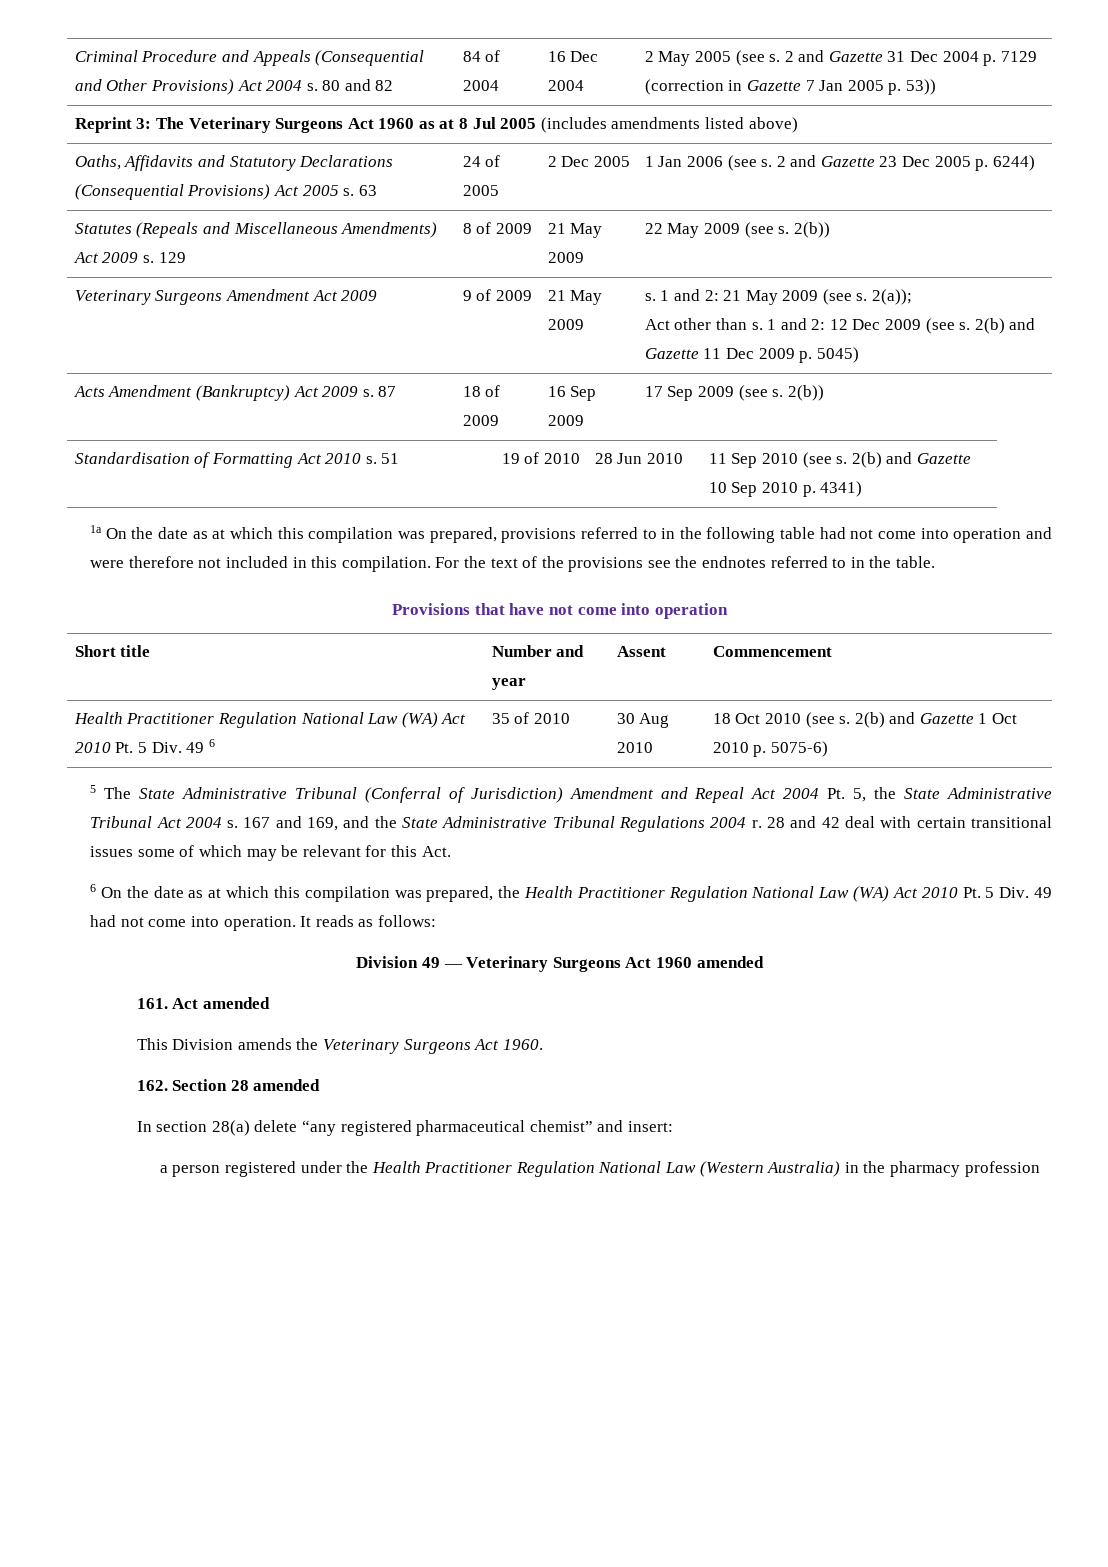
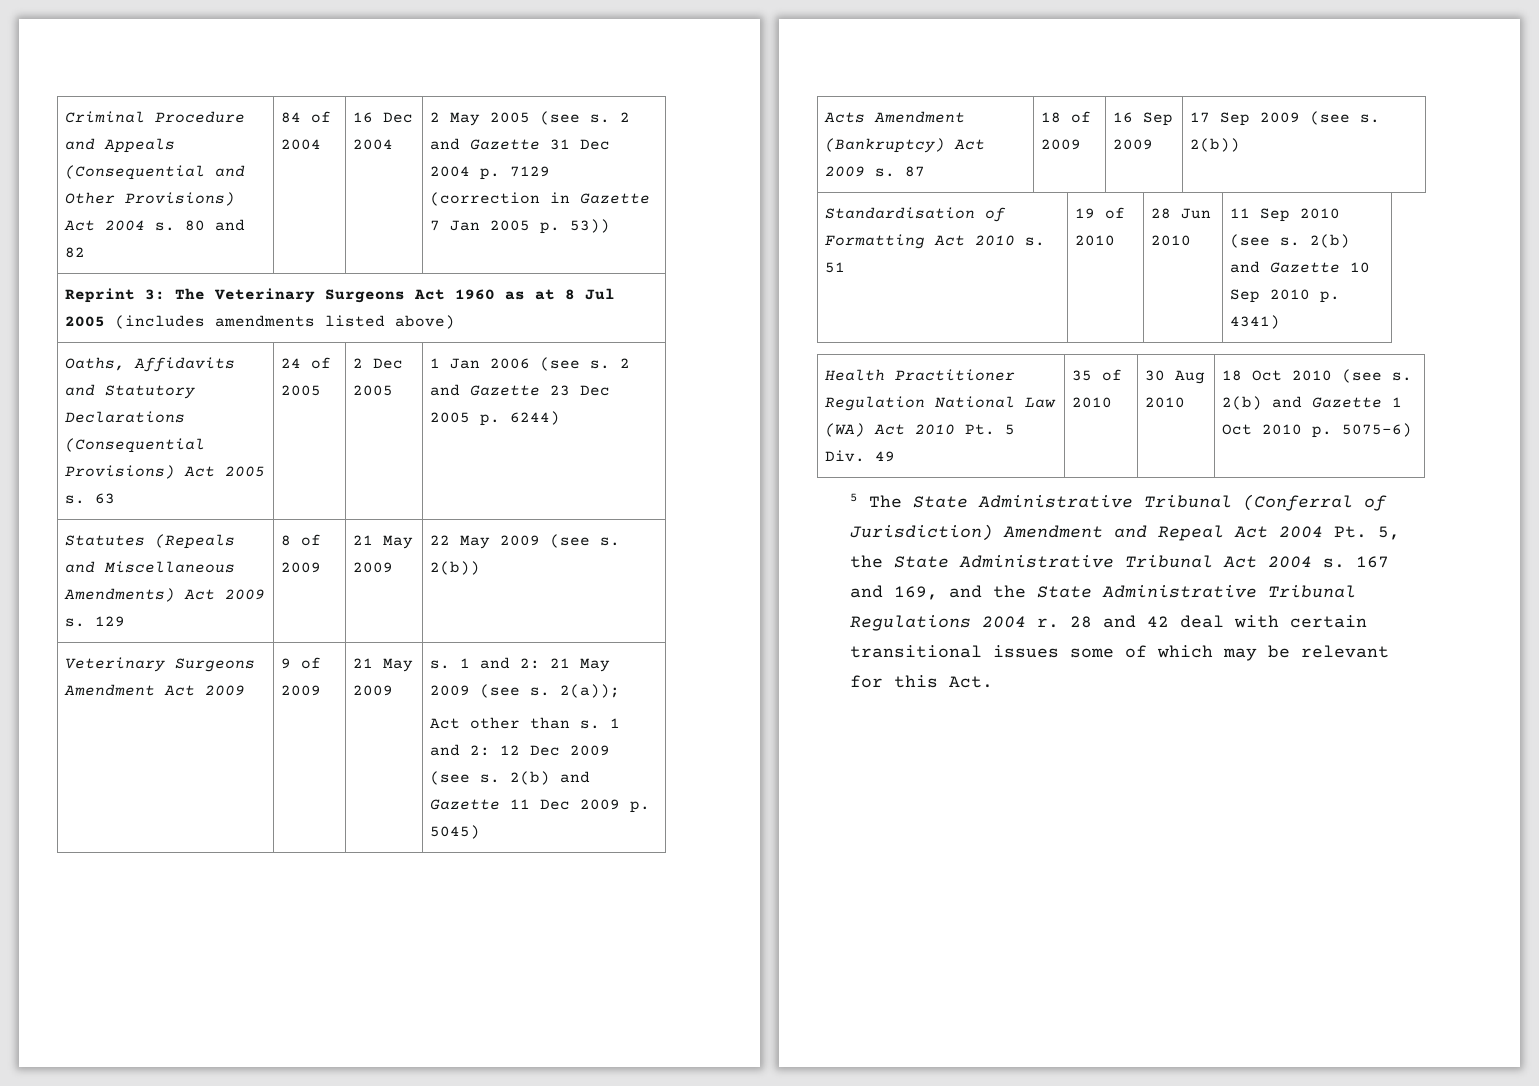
[90,525,1053,543] [90,556,935,572] [392,603,728,619] [74,645,151,657] [491,645,585,657] [491,678,526,690] [616,646,666,657] [712,646,832,657] // 1a On the date as at which this compilation was prepared, provisions referred to in the following table had not come into operation and were therefore not included in this compilation. For the text of the provisions see the endnotes referred to in the table. // Provisions that have not come into operation // Short title | Number and year | Assent | Commencement -> (1281, 322) none
[208,739,215,747] 6 -> (896, 456) none
[90,884,1053,902] [90,915,436,931] [356,956,764,972] [136,997,270,1009] [136,1038,543,1054] [136,1079,321,1091] [136,1120,673,1136] [159,1161,1040,1177] // 6 On the date as at which this compilation was prepared, the Health Practitioner Regulation National Law (WA) Act 2010 Pt. 5 Div. 49 had not come into operation. It reads as follows: // Division 49 — Veterinary Surgeons Act 1960 amended // 161. Act amended // This Division amends the Veterinary Surgeons Act 1960. // 162. Section 28 amended // In section 28(a) delete “any registered pharmaceutical chemist” and insert: // a person registered under the Health Practitioner Regulation National Law (Western Australia) in the pharmacy profession -> (993, 682) none

